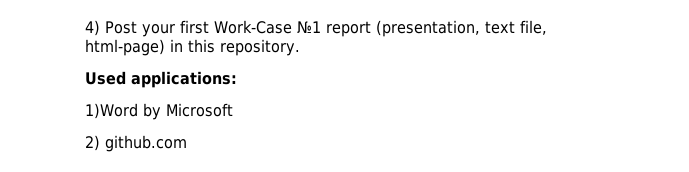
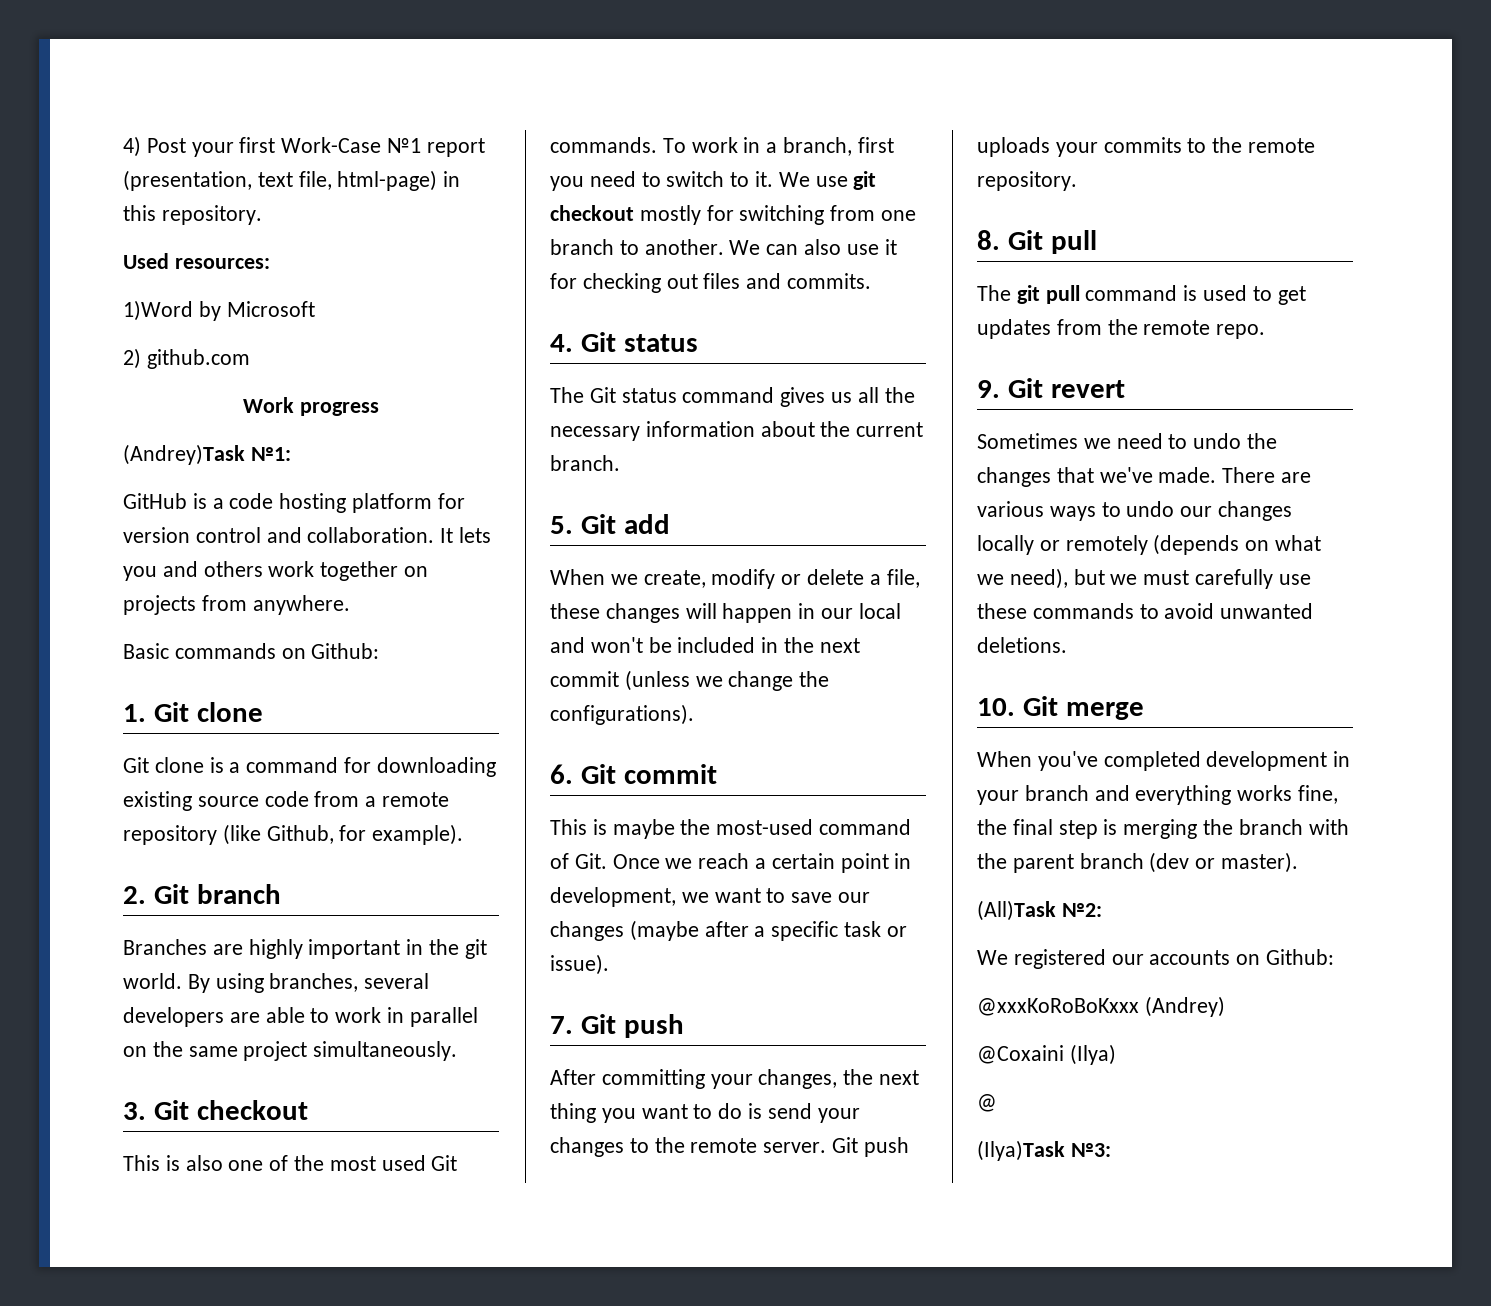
[131,71,237,88] applications: -> [174,258,270,269] resources:
(187, 143) none -> [243,397,379,416] [123,444,291,465] [123,493,465,513] [123,527,492,543] [123,561,429,581] [123,595,350,615] [123,643,380,659] [123,702,263,722] [123,757,496,777] [123,791,450,811] [123,824,464,845] [123,884,281,904] [123,939,487,959] [123,973,430,993] [123,1007,478,1027] [123,1041,458,1061] [123,1100,308,1120] [123,1155,458,1171] [550,137,894,156] [550,171,877,191] [550,205,917,225] [550,239,897,255] [550,273,872,293] [550,332,698,352] [550,387,915,407] [550,421,924,441] [550,455,620,471] [550,514,670,534] [550,569,920,589] [550,603,901,623] [550,637,860,653] [550,670,830,691] [550,704,694,725] [550,764,717,784] [550,819,912,839] [550,853,912,873] [550,887,871,907] [550,920,907,941] [550,954,609,975] [550,1014,684,1038] [550,1069,920,1089] [550,1103,860,1123] [550,1137,909,1157] [977,137,1316,157] [977,171,1077,191] [977,230,1097,254] [977,285,1306,305] [977,319,1266,339] [977,378,1125,398] [977,433,1278,449] [977,467,1312,487] [977,501,1293,521] [977,534,1322,555] [977,568,1311,589] [977,603,1314,619] [977,637,1067,653] [977,696,1144,720] [977,751,1351,771] [977,785,1339,805] [977,819,1349,839] [977,852,1299,873] [977,900,1102,921] [977,949,1335,969] [977,996,1225,1017] [977,1044,1116,1065] [977,1094,997,1112] [977,1140,1111,1161] // Work progress // (Andrey)Task №1: // GitHub is a code hosting platform for version control and collaboration. It lets you and others work together on projects from anywhere. // Basic commands on Github: // 1. Git clone // Git clone is a command for downloading existing source code from a remote repository (like Github, for example). // 2. Git branch // Branches are highly important in the git world. By using branches, several developers are able to work in parallel on the same project simultaneously. // 3. Git checkout // This is also one of the most used Git commands. To work in a branch, first you need to switch to it. We use git checkout mostly for switching from one branch to another. We can also use it for checking out files and commits. // 4. Git status // The Git status command gives us all the necessary information about the current branch. // 5. Git add // When we create, modify or delete a file, these changes will happen in our local and won't be included in the next commit (unless we change the configurations). // 6. Git commit // This is maybe the most-used command of Git. Once we reach a certain point in development, we want to save our changes (maybe after a specific task or issue). // 7. Git push // After committing your changes, the next thing you want to do is send your changes to the remote server. Git push uploads your commits to the remote repository. // 8. Git pull // The git pull command is used to get updates from the remote repo. // 9. Git revert // Sometimes we need to undo the changes that we've made. There are various ways to undo our changes locally or remotely (depends on what we need), but we must carefully use these commands to avoid unwanted deletions. // 10. Git merge // When you've completed development in your branch and everything works fine, the final step is merging the branch with the parent branch (dev or master). // (All)Task №2: // We registered our accounts on Github: // @xxxKoRoBoKxxx (Andrey) // @Coxaini (Ilya) // @ // (Ilya)Task №3:

